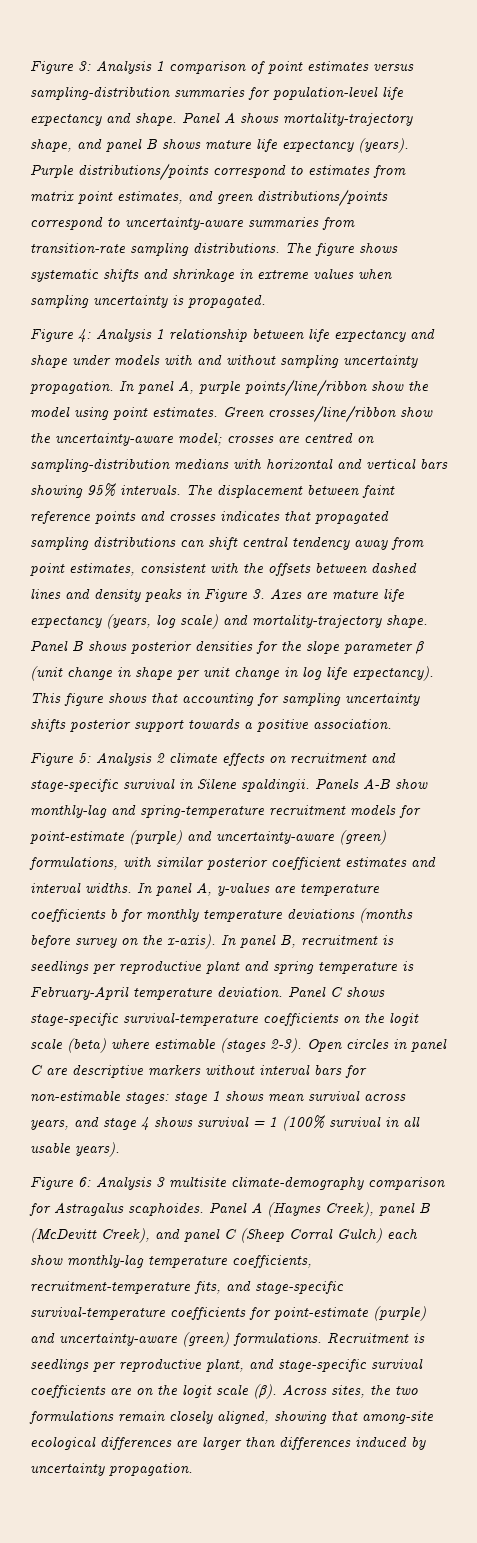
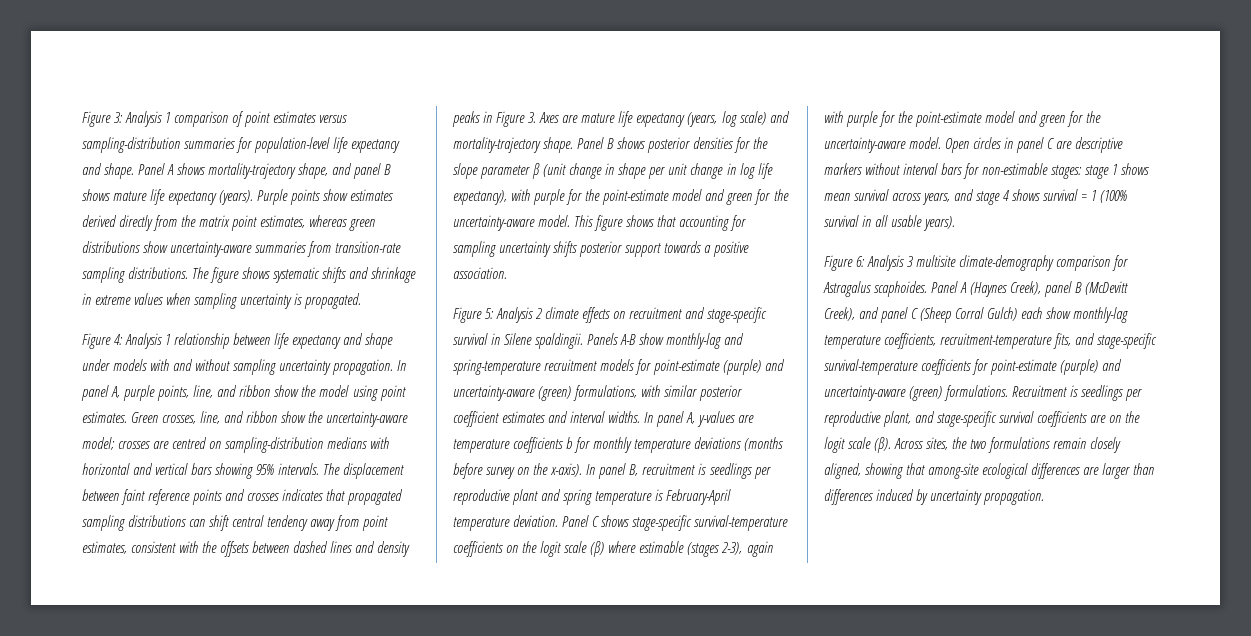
[78,163,406,181] [30,189,388,207] [30,216,120,230] distributions/points correspond to estimates from matrix point estimates, and green distributions/points correspond to -> [290,189,394,205] [82,215,376,231] [82,241,169,253] points show estimates derived directly from the matrix point estimates, whereas green distributions show
[245,379,367,397] points/line/ribbon -> [157,385,271,401] points, line, and ribbon
[268,405,396,423] crosses/line/ribbon -> [162,411,278,424] crosses, line, and ribbon
[352,666,434,681] expectancy). -> [453,189,789,205] [453,215,571,231] expectancy), with purple for the point-estimate model and green for the uncertainty-aware model.
[67,1038,106,1053] (beta) -> [590,541,605,557] (β)
[270,1038,302,1053] 2-3). -> [721,541,773,557] [824,111,1102,127] [824,137,942,153] 2-3), again with purple for the point-estimate model and green for the uncertainty-aware model.

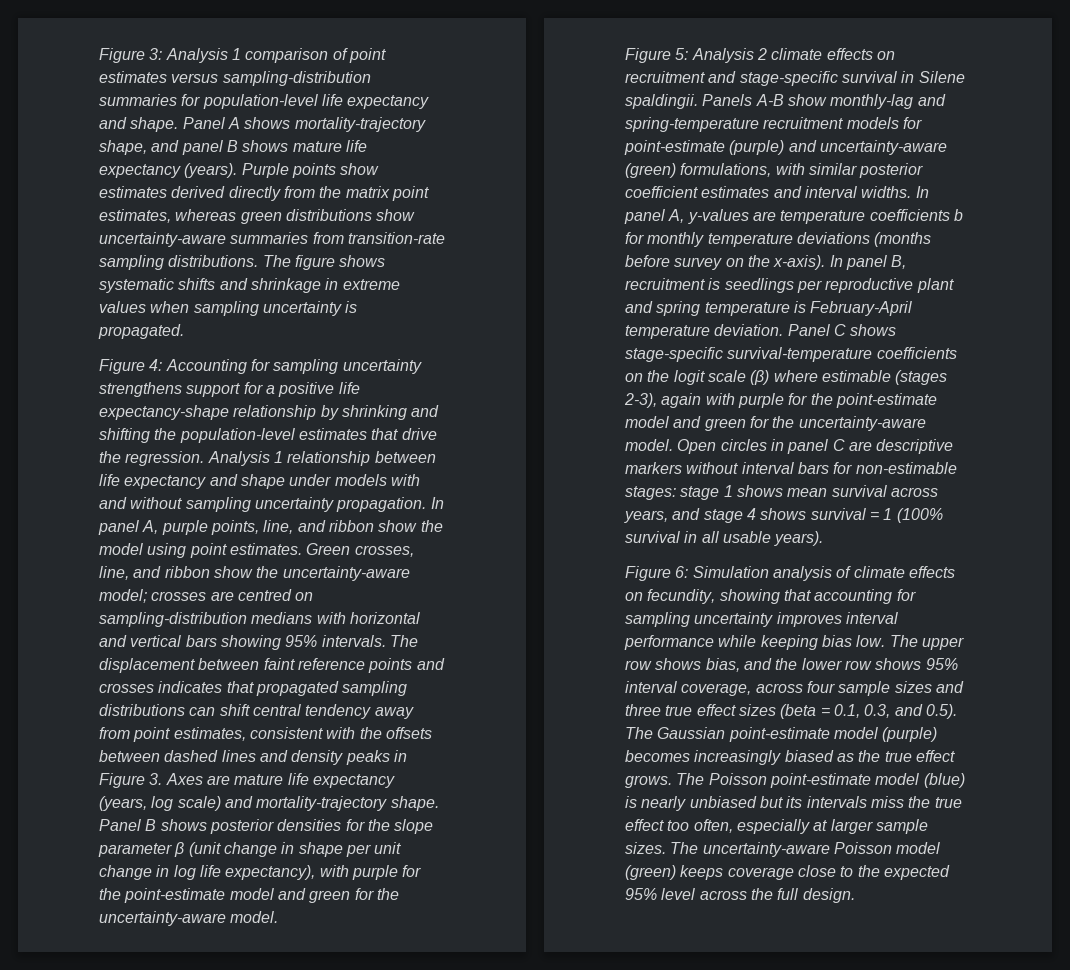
(124, 339) none -> [165,359,422,374] [99,382,360,397] [99,405,440,420] [99,428,437,443] [99,451,205,466] Accounting for sampling uncertainty strengthens support for a positive life expectancy-shape relationship by shrinking and shifting the population-level estimates that drive the regression.
[574,215,747,231] [453,241,750,257] [453,267,507,279] This figure shows that accounting for sampling uncertainty shifts posterior support towards a positive association. -> (279, 917) none
[867,255,1129,271] [823,281,1129,297] [824,307,1130,323] [824,333,1158,349] [824,359,1123,375] [824,385,1143,401] [824,411,1141,427] [824,437,1122,453] [824,463,1155,479] [824,489,1045,505] Analysis 3 multisite climate-demography comparison for Astragalus scaphoides. Panel A (Haynes Creek), panel B (McDevitt Creek), and panel C (Sheep Corral Gulch) each show monthly-lag temperature coefficients, recruitment-temperature fits, and stage-specific survival-temperature coefficients for point-estimate (purple) and uncertainty-aware (green) formulations. Recruitment is seedlings per reproductive plant, and stage-specific survival coefficients are on the logit scale (β). Across sites, the two formulations remain closely aligned, showing that among-site ecological differences are larger than differences induced by uncertainty propagation. -> [692,566,955,581] [625,589,916,604] [625,612,898,627] [624,635,964,650] [625,658,958,672] [625,681,964,696] [625,704,957,719] [625,727,938,742] [625,750,955,765] [625,773,965,788] [625,796,962,811] [625,819,928,834] [625,842,941,857] [625,865,950,880] [625,888,855,903] Simulation analysis of climate effects on fecundity, showing that accounting for sampling uncertainty improves interval performance while keeping bias low. The upper row shows bias, and the lower row shows 95% interval coverage, across four sample sizes and three true effect sizes (beta = 0.1, 0.3, and 0.5). The Gaussian point-estimate model (purple) becomes increasingly biased as the true effect grows. The Poisson point-estimate model (blue) is nearly unbiased but its intervals miss the true effect too often, especially at larger sample sizes. The uncertainty-aware Poisson model (green) keeps coverage close to the expected 95% level across the full design.

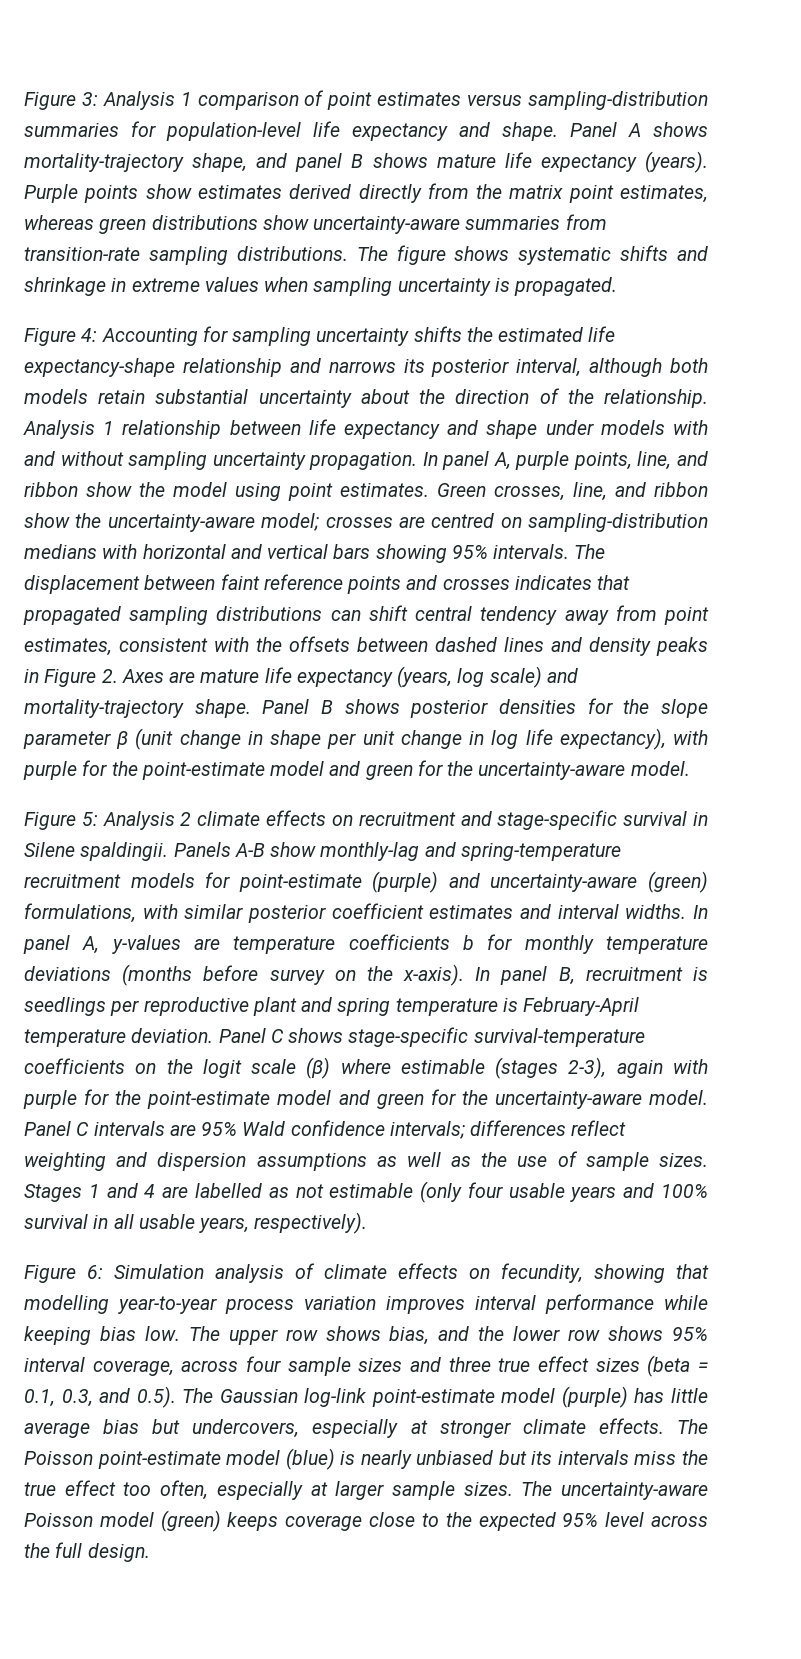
[99,382,360,397] [99,405,440,420] [99,428,437,443] [99,451,205,466] strengthens support for a positive life expectancy-shape relationship by shrinking and shifting the population-level estimates that drive the regression. -> [413,326,616,342] [24,358,708,377] [24,388,708,408] shifts the estimated life expectancy-shape relationship and narrows its posterior interval, although both models retain substantial uncertainty about the direction of the relationship.
[149,773,163,785] 3. -> [101,669,118,683] 2.
[677,439,954,454] [625,462,957,474] [625,485,938,500] [624,508,943,523] Open circles in panel C are descriptive markers without interval bars for non-estimable stages: stage 1 shows mean survival across years, and stage 4 shows survival = 1 (100% -> [24,1120,627,1139] [24,1151,709,1171] [24,1181,709,1203] Panel C intervals are 95% Wald confidence intervals; differences reflect weighting and dispersion assumptions as well as the use of sample sizes. Stages 1 and 4 are labelled as not estimable (only four usable years and 100%
[774,531,824,546] years). -> [199,1212,368,1234] years, respectively).
[814,589,916,604] [625,612,774,627] accounting for sampling uncertainty -> [24,1295,376,1314] modelling year-to-year process variation
(726, 733) none -> [304,1388,367,1407] log-link
[625,750,955,765] [625,775,672,788] becomes increasingly biased as the true effect grows. -> [634,1388,708,1403] [24,1418,664,1438] has little average bias but undercovers, especially at stronger climate effects.

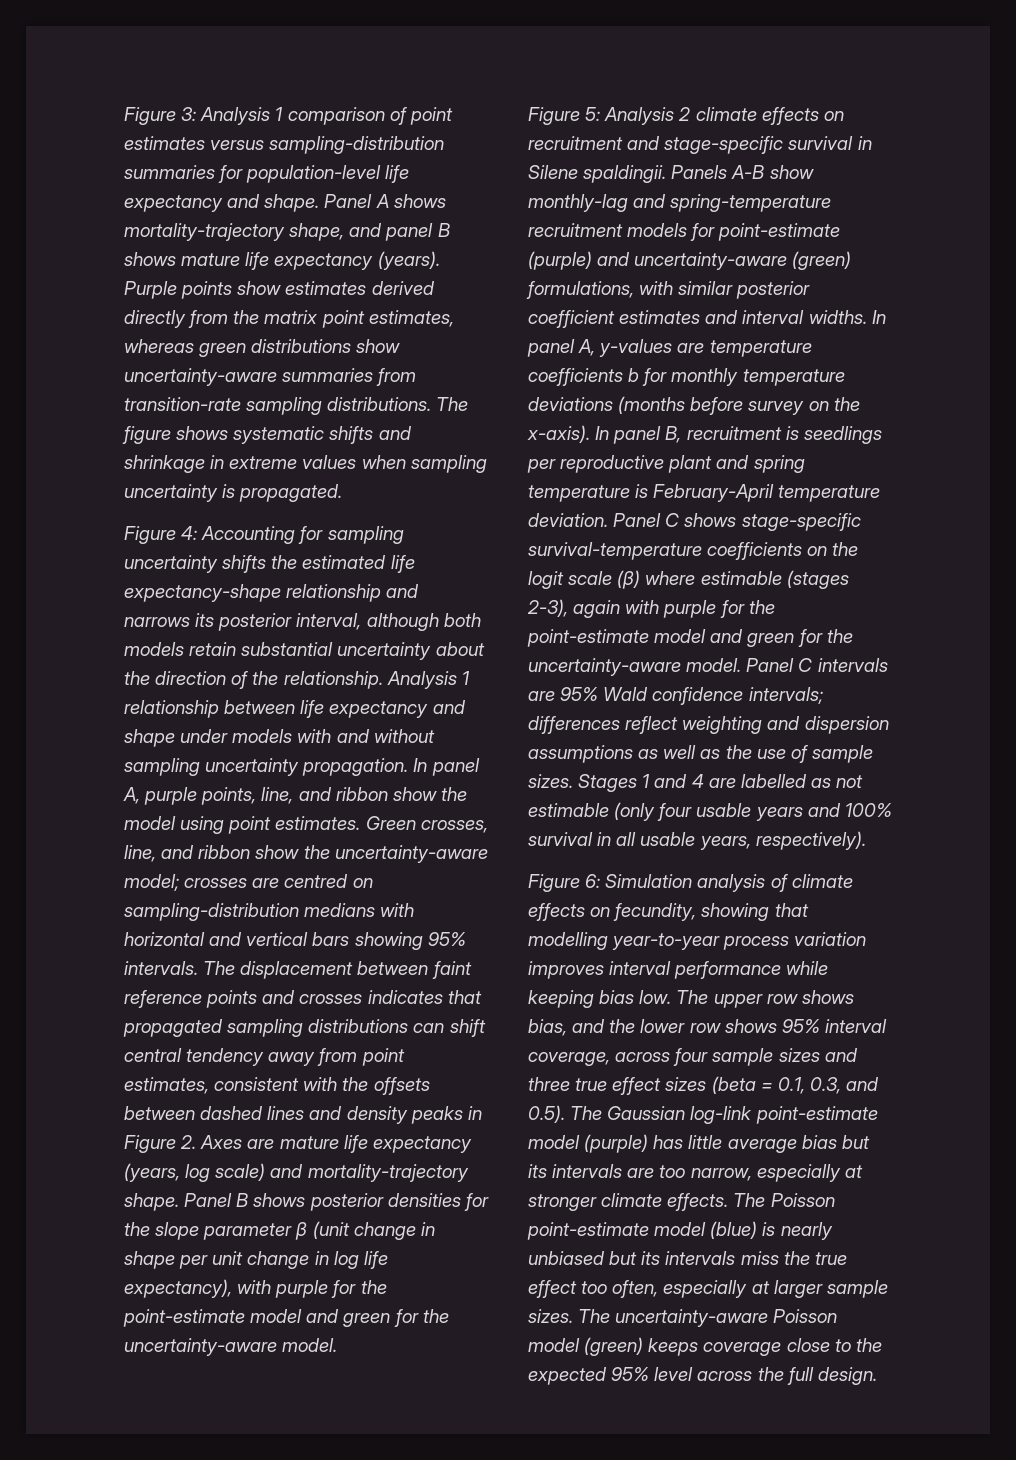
[192,1419,300,1438] undercovers, -> [528,1164,752,1181] its intervals are too narrow,

